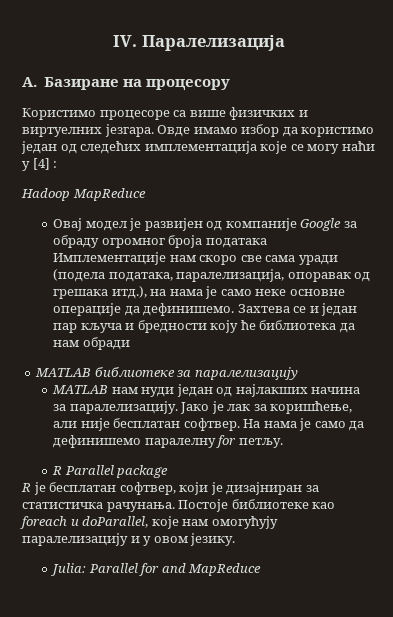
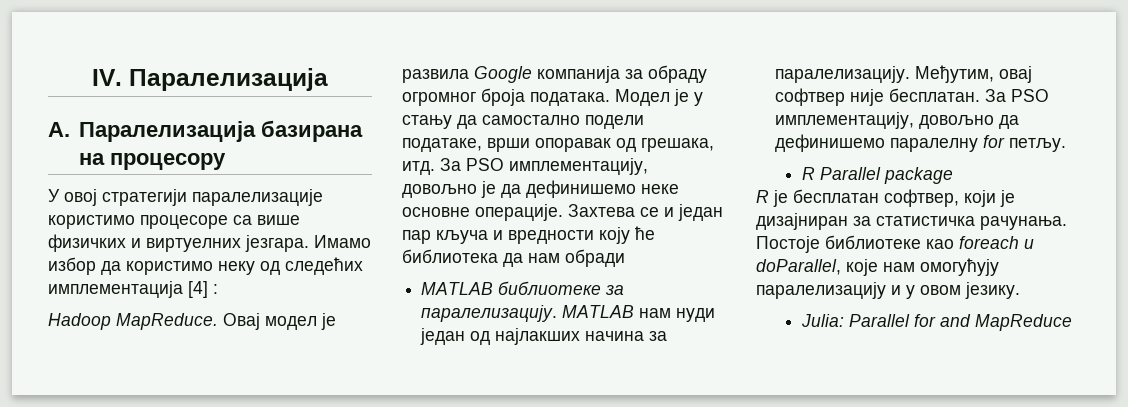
[43,77,119,90] Базиране -> [78,120,363,142] Паралелизација базирана
[22,108,96,120] Користимо -> [48,189,323,206] [48,215,135,229] У овој стратегији паралелизације користимо
[157,125,238,137] Овде имамо -> [314,235,371,248] Имамо
[21,141,57,154] један -> [218,261,255,275] неку
[260,141,375,154] [22,161,30,171] које се могу наћи у -> (183, 289) none
[72,188,146,201] MapReduce // -> [116,313,218,330] MapReduce.
[144,218,357,231] [53,235,267,248] [53,252,338,265] [53,269,371,282] [53,286,345,299] [53,303,235,316] развијен од компаније Google за обраду огромног броја података Имплементације нам скоро све сама уради (подела података, паралелизација, опоравак од грешака итд.), на нама је само неке основне операције да дефинишемо. -> [402,65,707,83] [402,88,703,106] [402,115,644,129] [402,138,714,152] [402,158,648,175] [402,180,679,198] [402,204,563,221] развила Google компанија за обраду огромног броја података. Модел је у стању да самостално подели податаке, врши опоравак од грешака, итд. За PSO имплементацију, довољно је да дефинишемо неке основне операције.
[137,320,207,333] бредности -> [508,230,594,244] вредности
[194,367,298,380] паралелизацију // -> [421,305,558,322] паралелизацију.
[180,401,353,414] [53,418,346,431] Јако је лак за коришћење, али није бесплатан софтвер. На нама је само -> [915,65,1033,83] [775,88,1050,106] [775,112,995,129] Међутим, овај софтвер није бесплатан. За PSO имплементацију, довољно

